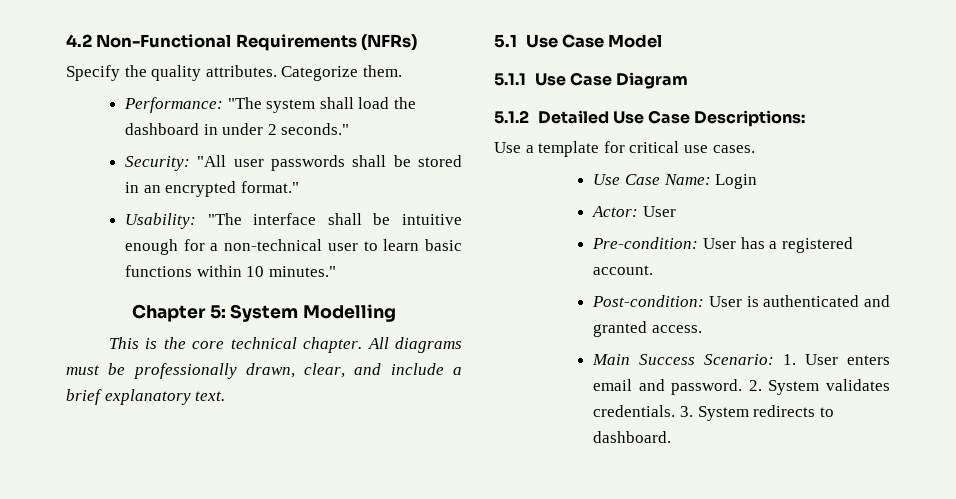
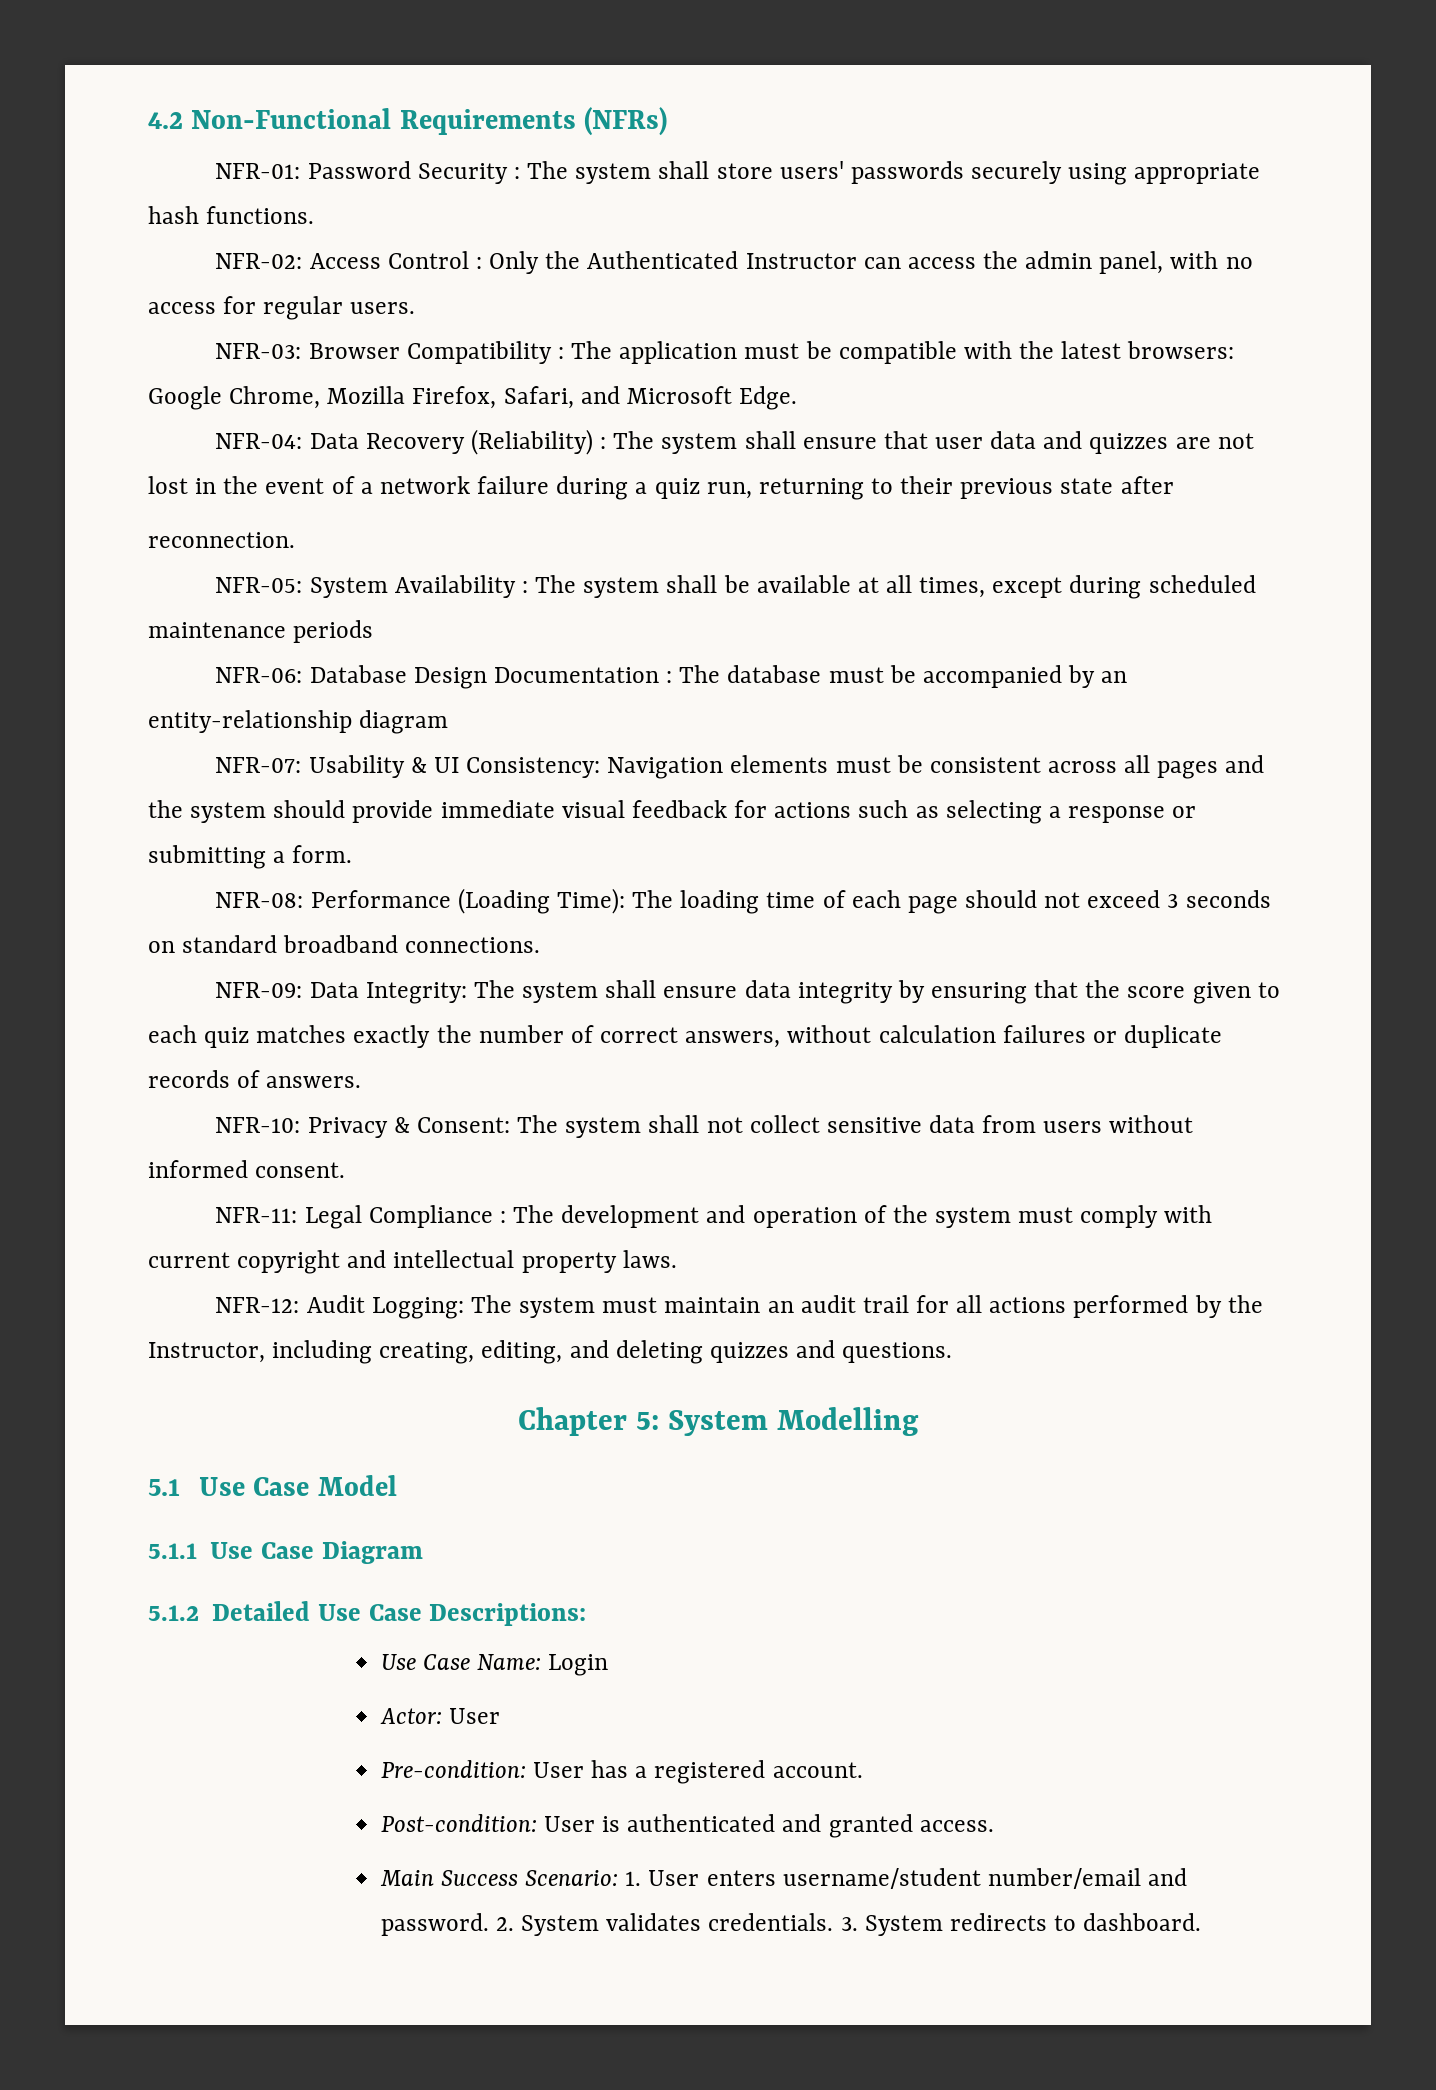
[66,65,402,81] [124,97,417,113] [125,123,350,135] [125,155,462,171] [125,181,299,197] [125,213,462,229] [125,239,463,255] [125,265,336,277] [131,304,397,322] [109,337,462,353] [66,363,462,379] [66,389,226,405] Specify the quality attributes. Categorize them. // Performance: "The system shall load the dashboard in under 2 seconds." // Security: "All user passwords shall be stored in an encrypted format." // Usability: "The interface shall be intuitive enough for a non-technical user to learn basic functions within 10 minutes." // Chapter 5: System Modelling // This is the core technical chapter. All diagrams must be professionally drawn, clear, and include a brief explanatory text. -> [215,161,1261,185] [148,206,315,224] [215,251,1253,274] [148,296,416,320] [215,341,1235,364] [148,386,798,410] [215,429,1254,455] [148,476,1174,500] [148,532,295,548] [215,575,1256,599] [148,620,374,643] [215,665,1128,689] [148,710,449,734] [215,755,1265,779] [148,800,1197,824] [148,845,353,869] [215,888,1271,914] [148,935,541,953] [215,980,1280,1004] [148,1025,1223,1048] [148,1070,362,1088] [215,1115,1194,1138] [148,1160,346,1178] [215,1205,1213,1229] [148,1250,677,1274] [215,1295,1263,1319] [148,1340,953,1364] [517,1407,920,1436] NFR-01: Password Security : The system shall store users' passwords securely using appropriate hash functions. // NFR-02: Access Control : Only the Authenticated Instructor can access the admin panel, with no access for regular users. // NFR-03: Browser Compatibility : The application must be compatible with the latest browsers: Google Chrome, Mozilla Firefox, Safari, and Microsoft Edge. // NFR-04: Data Recovery (Reliability) : The system shall ensure that user data and quizzes are not lost in the event of a network failure during a quiz run, returning to their previous state after // reconnection. // NFR-05: System Availability : The system shall be available at all times, except during scheduled maintenance periods // NFR-06: Database Design Documentation : The database must be accompanied by an entity-relationship diagram // NFR-07: Usability & UI Consistency: Navigation elements must be consistent across all pages and the system should provide immediate visual feedback for actions such as selecting a response or submitting a form. // NFR-08: Performance (Loading Time): The loading time of each page should not exceed 3 seconds on standard broadband connections. // NFR-09: Data Integrity: The system shall ensure data integrity by ensuring that the score given to each quiz matches exactly the number of correct answers, without calculation failures or duplicate records of answers. // NFR-10: Privacy & Consent: The system shall not collect sensitive data from users without informed consent. // NFR-11: Legal Compliance : The development and operation of the system must comply with current copyright and intellectual property laws. // NFR-12: Audit Logging: The system must maintain an audit trail for all actions performed by the Instructor, including creating, editing, and deleting quizzes and questions. // Chapter 5: System Modelling
[494,141,755,157] // Use a template for critical use cases. -> (587, 1614) none
[593,379,633,391] email -> [782,1868,1141,1889] username/student number/email

